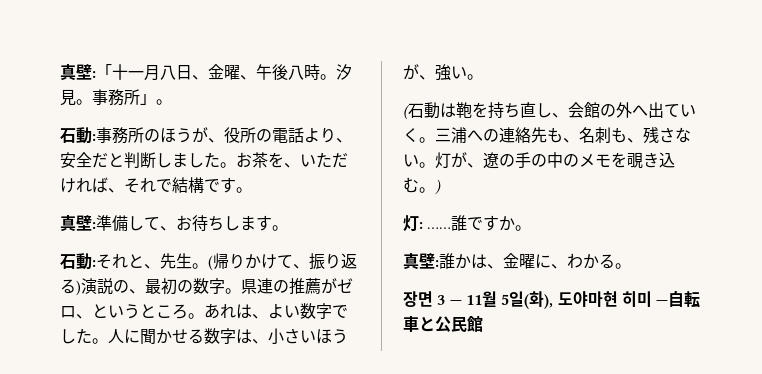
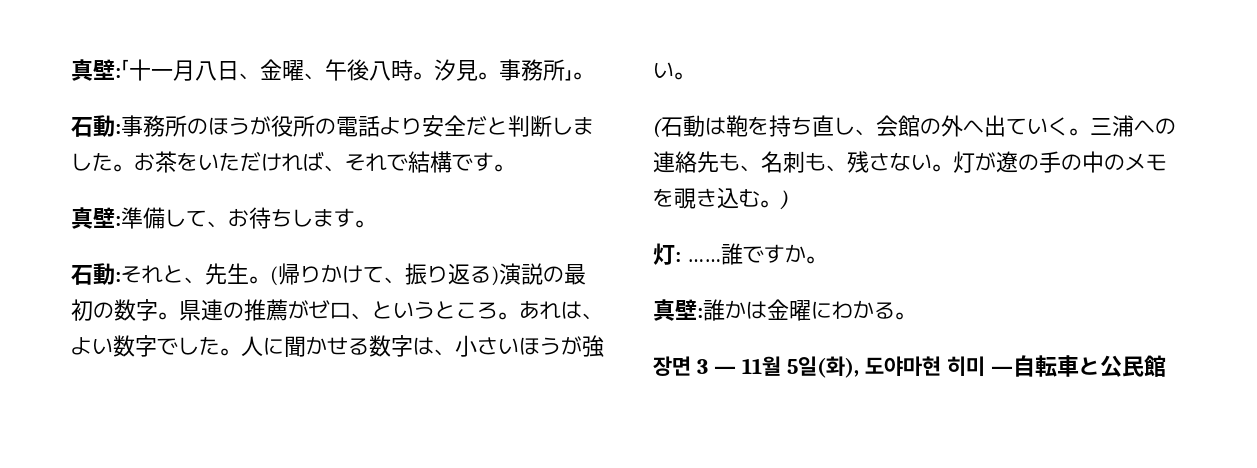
[208,138,224,143] 、 -> (271, 125) none
[336,138,352,143] 、 -> (422, 126) none
[284,163,300,168] 、 -> (198, 161) none
[129,289,145,294] 、 -> (564, 274) none
[419,75,435,80] 、 -> (582, 345) none
[467,163,483,168] 、 -> (996, 161) none
[487,253,567,269] 、金曜に、 -> [767,299,832,321] 金曜に

